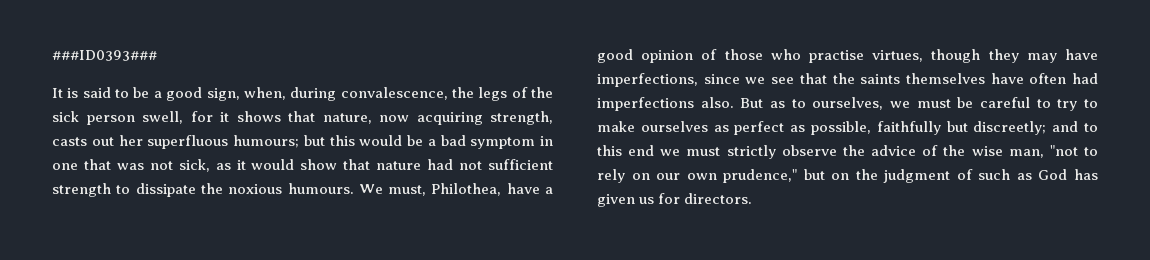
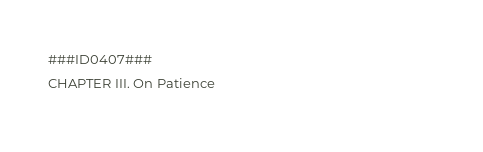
[52,50,157,61] [52,87,553,101] [52,111,553,125] [52,135,553,149] [52,159,553,172] [52,183,553,197] [597,49,1098,63] [597,73,1098,87] [597,97,1098,111] [597,121,1098,135] [597,145,1098,159] [597,169,1098,183] [597,193,753,207] ###ID0393### // It is said to be a good sign, when, during convalescence, the legs of the sick person swell, for it shows that nature, now acquiring strength, casts out her superfluous humours; but this would be a bad symptom in one that was not sick, as it would show that nature had not sufficient strength to dissipate the noxious humours. We must, Philothea, have a good opinion of those who practise virtues, though they may have imperfections, since we see that the saints themselves have often had imperfections also. But as to ourselves, we must be careful to try to make ourselves as perfect as possible, faithfully but discreetly; and to this end we must strictly observe the advice of the wise man, "not to rely on our own prudence," but on the judgment of such as God has given us for directors. -> [48,55,152,64] [48,78,215,88] ###ID0407### // CHAPTER III. On Patience

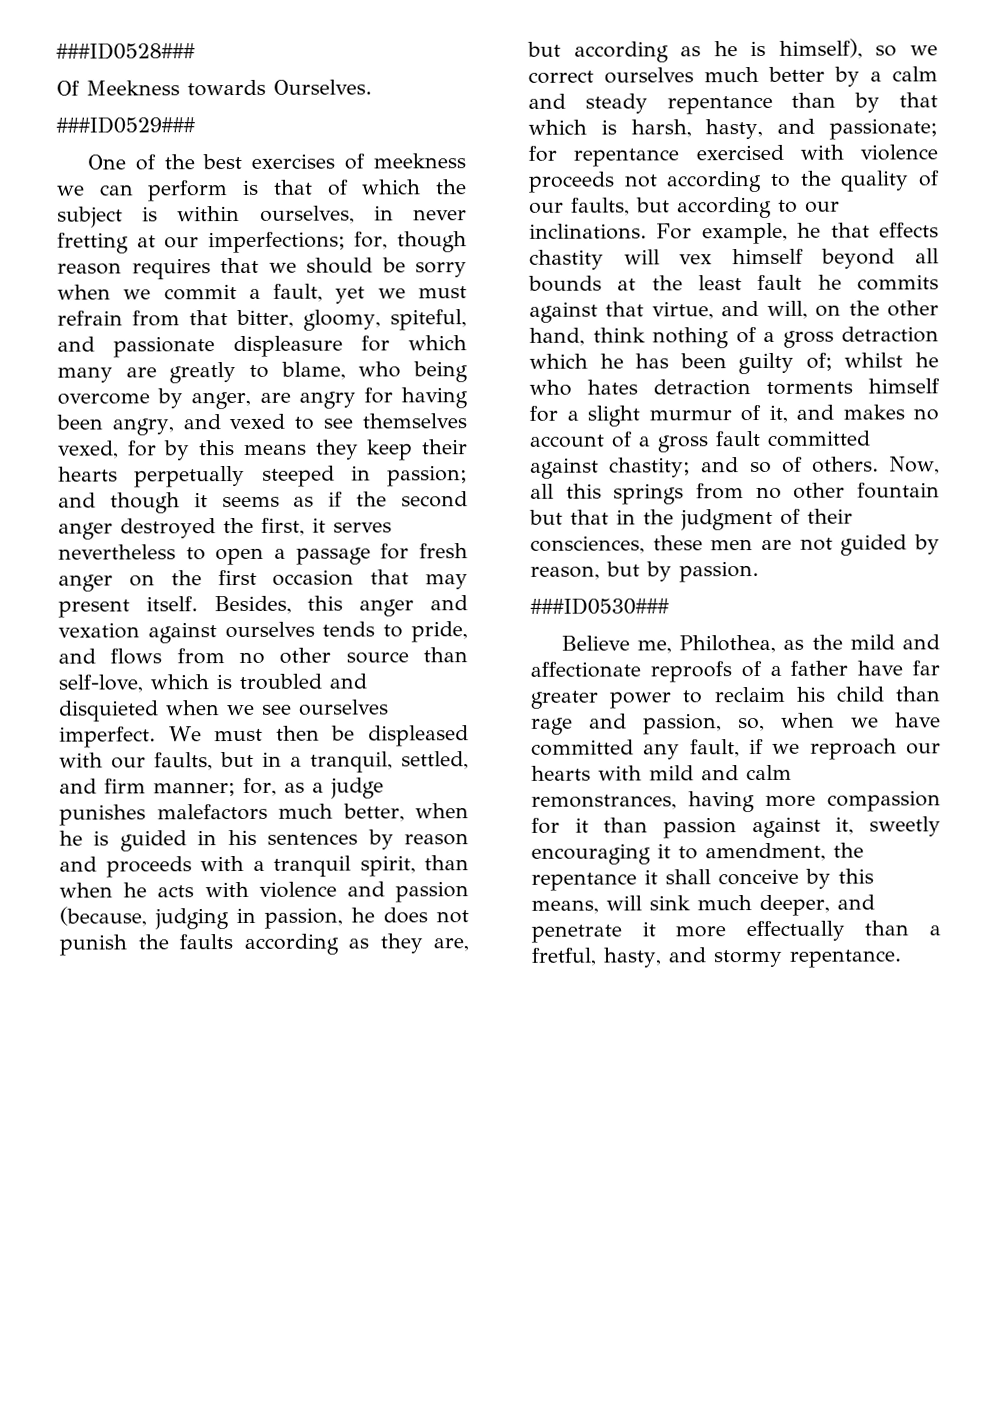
[48,55,152,64] [48,78,215,88] ###ID0407### // CHAPTER III. On Patience -> [56,42,196,60] [56,79,372,97] [56,116,196,134] [86,153,466,171] [57,179,468,202] [57,205,467,228] [57,231,467,254] [57,257,467,280] [57,283,467,304] [57,309,467,331] [57,335,467,358] [57,361,468,384] [57,387,468,410] [56,413,467,436] [57,439,468,461] [58,465,468,488] [58,491,468,514] [58,517,392,540] [58,543,468,566] [58,569,468,592] [58,595,469,618] [58,621,469,644] [58,647,468,665] [58,673,367,693] [58,699,389,722] [59,725,469,748] [59,751,469,773] [59,777,384,799] [59,803,469,826] [59,829,469,852] [59,855,469,878] [59,881,469,903] [59,906,469,930] [59,933,469,956] [527,38,938,63] [528,66,938,87] [528,92,938,115] [528,118,938,140] [528,144,938,167] [528,170,940,193] [529,196,840,219] [529,222,939,245] [529,248,939,270] [528,274,939,292] [529,300,939,323] [529,326,939,349] [529,352,939,375] [529,378,940,396] [529,404,939,427] [529,430,871,453] [530,456,941,479] [530,482,940,505] [529,508,853,531] [530,534,940,556] [530,561,759,583] [530,597,670,615] [560,634,940,654] [530,660,940,683] [530,686,940,709] [531,712,941,735] [531,738,941,760] [531,764,792,781] [531,790,941,813] [531,816,941,839] [531,842,864,865] [531,868,874,891] [531,894,875,917] [531,920,941,943] [531,947,902,968] ###ID0528### // Of Meekness towards Ourselves. // ###ID0529### // One of the best exercises of meekness we can perform is that of which the subject is within ourselves, in never fretting at our imperfections; for, though reason requires that we should be sorry when we commit a fault, yet we must refrain from that bitter, gloomy, spiteful, and passionate displeasure for which many are greatly to blame, who being overcome by anger, are angry for having been angry, and vexed to see themselves vexed, for by this means they keep their hearts perpetually steeped in passion; and though it seems as if the second anger destroyed the first, it serves nevertheless to open a passage for fresh anger on the first occasion that may present itself. Besides, this anger and vexation against ourselves tends to pride, and flows from no other source than self-love, which is troubled and disquieted when we see ourselves imperfect. We must then be displeased with our faults, but in a tranquil, settled, and firm manner; for, as a judge punishes malefactors much better, when he is guided in his sentences by reason and proceeds with a tranquil spirit, than when he acts with violence and passion (because, judging in passion, he does not punish the faults according as they are, but according as he is himself), so we correct ourselves much better by a calm and steady repentance than by that which is harsh, hasty, and passionate; for repentance exercised with violence proceeds not according to the quality of our faults, but according to our inclinations. For example, he that effects chastity will vex himself beyond all bounds at the least fault he commits against that virtue, and will, on the other hand, think nothing of a gross detraction which he has been guilty of; whilst he who hates detraction torments himself for a slight murmur of it, and makes no account of a gross fault committed against chastity; and so of others. Now, all this springs from no other fountain but that in the judgment of their consciences, these men are not guided by reason, but by passion. // ###ID0530### // Believe me, Philothea, as the mild and affectionate reproofs of a father have far greater power to reclaim his child than rage and passion, so, when we have committed any fault, if we reproach our hearts with mild and calm remonstrances, having more compassion for it than passion against it, sweetly encouraging it to amendment, the repentance it shall conceive by this means, will sink much deeper, and penetrate it more effectually than a fretful, hasty, and stormy repentance.

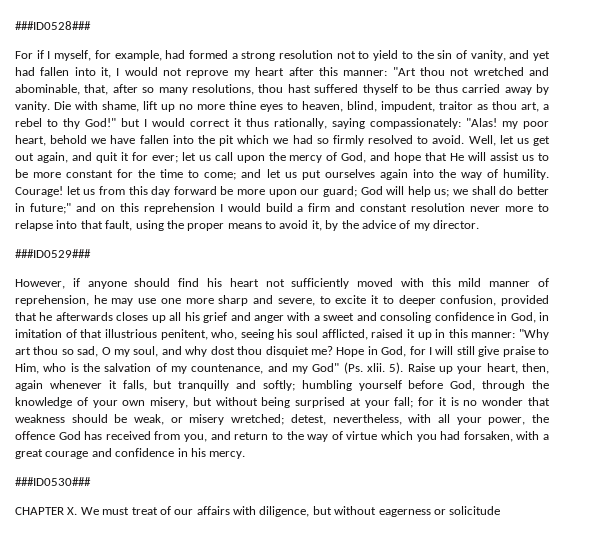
[56,79,372,97] [56,116,196,134] [86,153,466,171] [57,179,468,202] [57,205,467,228] [57,231,467,254] [57,257,467,280] [57,283,467,304] [57,309,467,331] [57,335,467,358] [57,361,468,384] [57,387,468,410] [56,413,467,436] [57,439,468,461] [58,465,468,488] [58,491,468,514] [58,517,392,540] [58,543,468,566] [58,569,468,592] [58,595,469,618] [58,621,469,644] [58,647,468,665] [58,673,367,693] [58,699,389,722] [59,725,469,748] [59,751,469,773] [59,777,384,799] [59,803,469,826] [59,829,469,852] [59,855,469,878] [59,881,469,903] [59,906,469,930] [59,933,469,956] [527,38,938,63] [528,66,938,87] [528,92,938,115] [528,118,938,140] [528,144,938,167] [528,170,940,193] [529,196,840,219] [529,222,939,245] [529,248,939,270] [528,274,939,292] [529,300,939,323] [529,326,939,349] [529,352,939,375] [529,378,940,396] [529,404,939,427] [529,430,871,453] [530,456,941,479] [530,482,940,505] [529,508,853,531] [530,534,940,556] [530,561,759,583] [530,597,670,615] [560,634,940,654] [530,660,940,683] [530,686,940,709] [531,712,941,735] [531,738,941,760] [531,764,792,781] [531,790,941,813] [531,816,941,839] [531,842,864,865] [531,868,874,891] [531,894,875,917] [531,920,941,943] [531,947,902,968] Of Meekness towards Ourselves. // ###ID0529### // One of the best exercises of meekness we can perform is that of which the subject is within ourselves, in never fretting at our imperfections; for, though reason requires that we should be sorry when we commit a fault, yet we must refrain from that bitter, gloomy, spiteful, and passionate displeasure for which many are greatly to blame, who being overcome by anger, are angry for having been angry, and vexed to see themselves vexed, for by this means they keep their hearts perpetually steeped in passion; and though it seems as if the second anger destroyed the first, it serves nevertheless to open a passage for fresh anger on the first occasion that may present itself. Besides, this anger and vexation against ourselves tends to pride, and flows from no other source than self-love, which is troubled and disquieted when we see ourselves imperfect. We must then be displeased with our faults, but in a tranquil, settled, and firm manner; for, as a judge punishes malefactors much better, when he is guided in his sentences by reason and proceeds with a tranquil spirit, than when he acts with violence and passion (because, judging in passion, he does not punish the faults according as they are, but according as he is himself), so we correct ourselves much better by a calm and steady repentance than by that which is harsh, hasty, and passionate; for repentance exercised with violence proceeds not according to the quality of our faults, but according to our inclinations. For example, he that effects chastity will vex himself beyond all bounds at the least fault he commits against that virtue, and will, on the other hand, think nothing of a gross detraction which he has been guilty of; whilst he who hates detraction torments himself for a slight murmur of it, and makes no account of a gross fault committed against chastity; and so of others. Now, all this springs from no other fountain but that in the judgment of their consciences, these men are not guided by reason, but by passion. // ###ID0530### // Believe me, Philothea, as the mild and affectionate reproofs of a father have far greater power to reclaim his child than rage and passion, so, when we have committed any fault, if we reproach our hearts with mild and calm remonstrances, having more compassion for it than passion against it, sweetly encouraging it to amendment, the repentance it shall conceive by this means, will sink much deeper, and penetrate it more effectually than a fretful, hasty, and stormy repentance. -> [15,50,550,61] [15,67,550,78] [15,84,549,95] [15,101,549,112] [15,118,549,129] [15,135,550,146] [15,152,549,163] [15,169,549,180] [15,186,550,197] [15,203,549,214] [15,220,479,231] [15,249,91,258] [15,278,549,289] [15,295,549,306] [15,312,550,323] [15,329,549,340] [15,346,550,357] [15,362,549,374] [15,380,550,391] [15,397,550,408] [15,414,549,425] [15,431,549,442] [15,448,246,459] [15,477,91,486] [15,506,501,517] For if I myself, for example, had formed a strong resolution not to yield to the sin of vanity, and yet had fallen into it, I would not reprove my heart after this manner: "Art thou not wretched and abominable, that, after so many resolutions, thou hast suffered thyself to be thus carried away by vanity. Die with shame, lift up no more thine eyes to heaven, blind, impudent, traitor as thou art, a rebel to thy God!" but I would correct it thus rationally, saying compassionately: "Alas! my poor heart, behold we have fallen into the pit which we had so firmly resolved to avoid. Well, let us get out again, and quit it for ever; let us call upon the mercy of God, and hope that He will assist us to be more constant for the time to come; and let us put ourselves again into the way of humility. Courage! let us from this day forward be more upon our guard; God will help us; we shall do better in future;" and on this reprehension I would build a firm and constant resolution never more to relapse into that fault, using the proper means to avoid it, by the advice of my director. // ###ID0529### // However, if anyone should find his heart not sufficiently moved with this mild manner of reprehension, he may use one more sharp and severe, to excite it to deeper confusion, provided that he afterwards closes up all his grief and anger with a sweet and consoling confidence in God, in imitation of that illustrious penitent, who, seeing his soul afflicted, raised it up in this manner: "Why art thou so sad, O my soul, and why dost thou disquiet me? Hope in God, for I will still give praise to Him, who is the salvation of my countenance, and my God" (Ps. xlii. 5). Raise up your heart, then, again whenever it falls, but tranquilly and softly; humbling yourself before God, through the knowledge of your own misery, but without being surprised at your fall; for it is no wonder that weakness should be weak, or misery wretched; detest, nevertheless, with all your power, the offence God has received from you, and return to the way of virtue which you had forsaken, with a great courage and confidence in his mercy. // ###ID0530### // CHAPTER X. We must treat of our affairs with diligence, but without eagerness or solicitude

